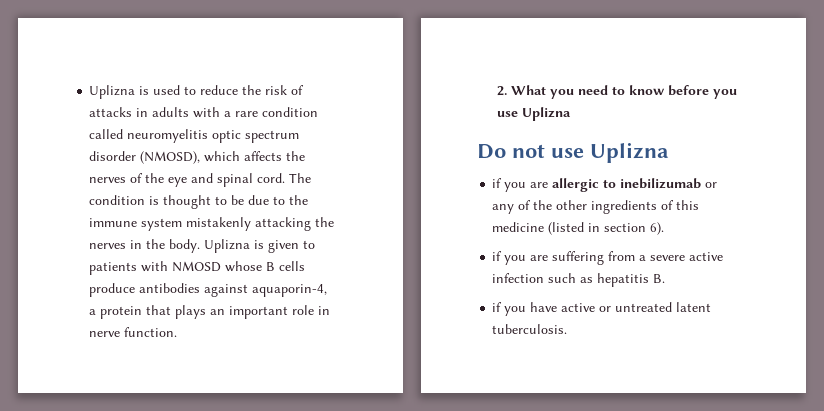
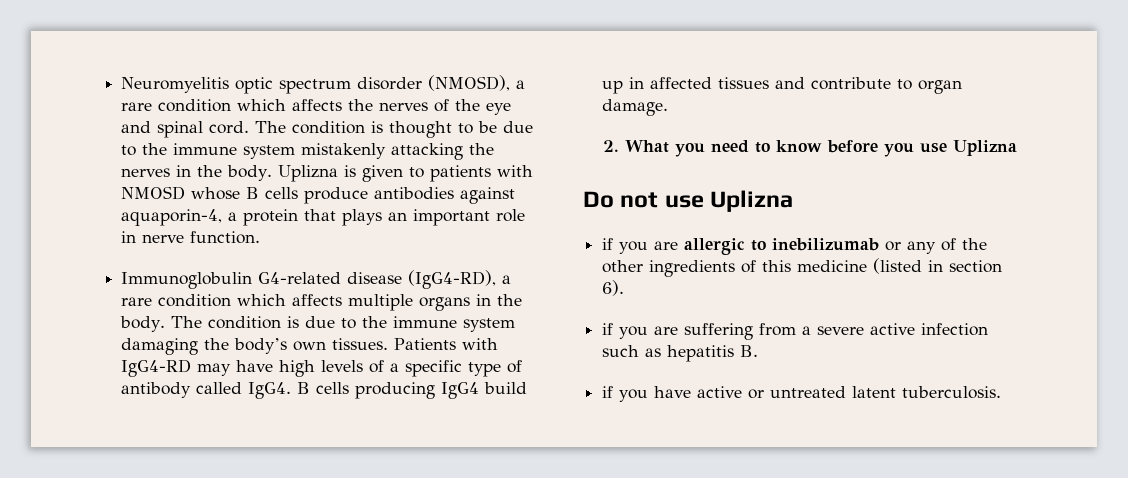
[89,85,305,99] [89,107,319,118] [89,129,209,143] Uplizna is used to reduce the risk of attacks in adults with a rare condition called neuromyelitis -> [121,77,230,93] Neuromyelitis
(201, 157) none -> [516,80,526,89] [121,99,232,112] a rare condition
(178, 332) none -> [121,270,512,289] [121,294,523,311] [120,316,516,332] [121,338,499,355] [121,359,523,377] [121,382,528,399] [602,77,963,94] [602,99,669,116] // Immunoglobulin G4-related disease (IgG4-RD), a rare condition which affects multiple organs in the body. The condition is due to the immune system damaging the body’s own tissues. Patients with IgG4-RD may have high levels of a specific type of antibody called IgG4. B cells producing IgG4 build up in affected tissues and contribute to organ damage.

